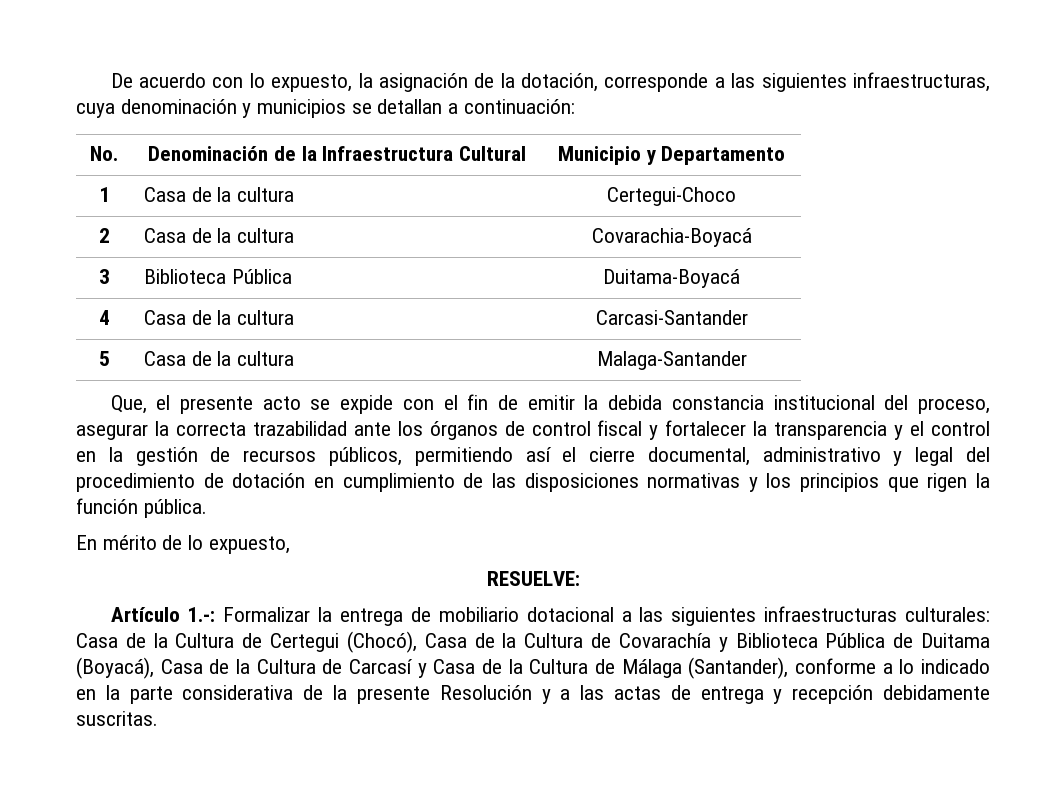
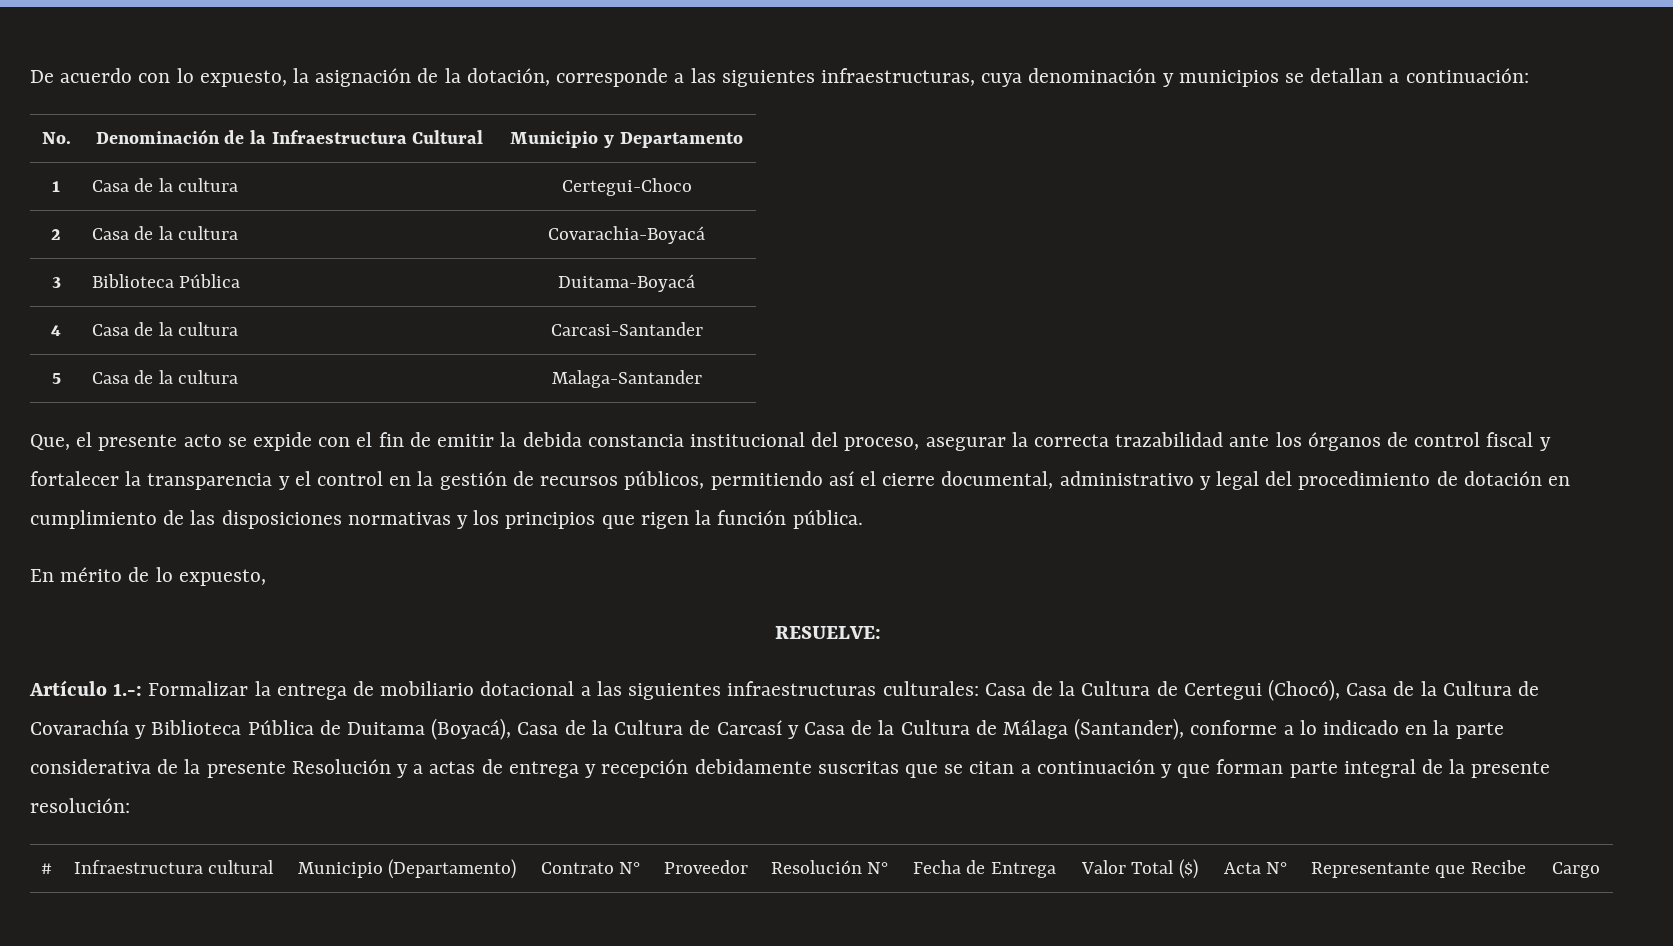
[580,685,605,700] las -> (424, 769) none
[76,711,158,726] suscritas. -> [817,759,1551,778] [30,798,130,813] [40,863,52,874] [73,860,275,874] [297,859,517,879] [540,862,641,874] [663,860,748,874] [770,860,889,874] [912,860,1056,878] [1080,859,1198,879] [1223,862,1288,874] [1310,860,1526,878] [1551,862,1600,878] suscritas que se citan a continuación y que forman parte integral de la presente resolución: // # | Infraestructura cultural | Municipio (Departamento) | Contrato N° | Proveedor | Resolución N° | Fecha de Entrega | Valor Total ($) | Acta N° | Representante que Recibe | Cargo

